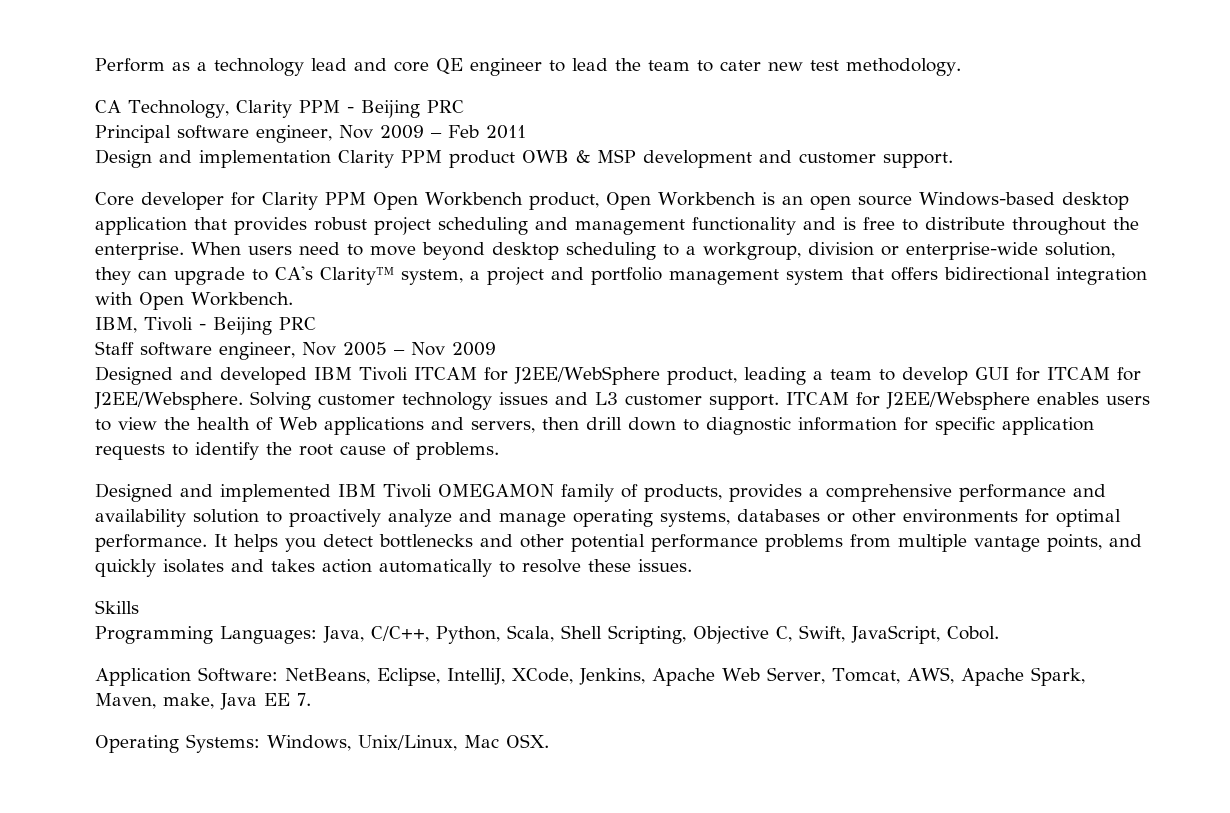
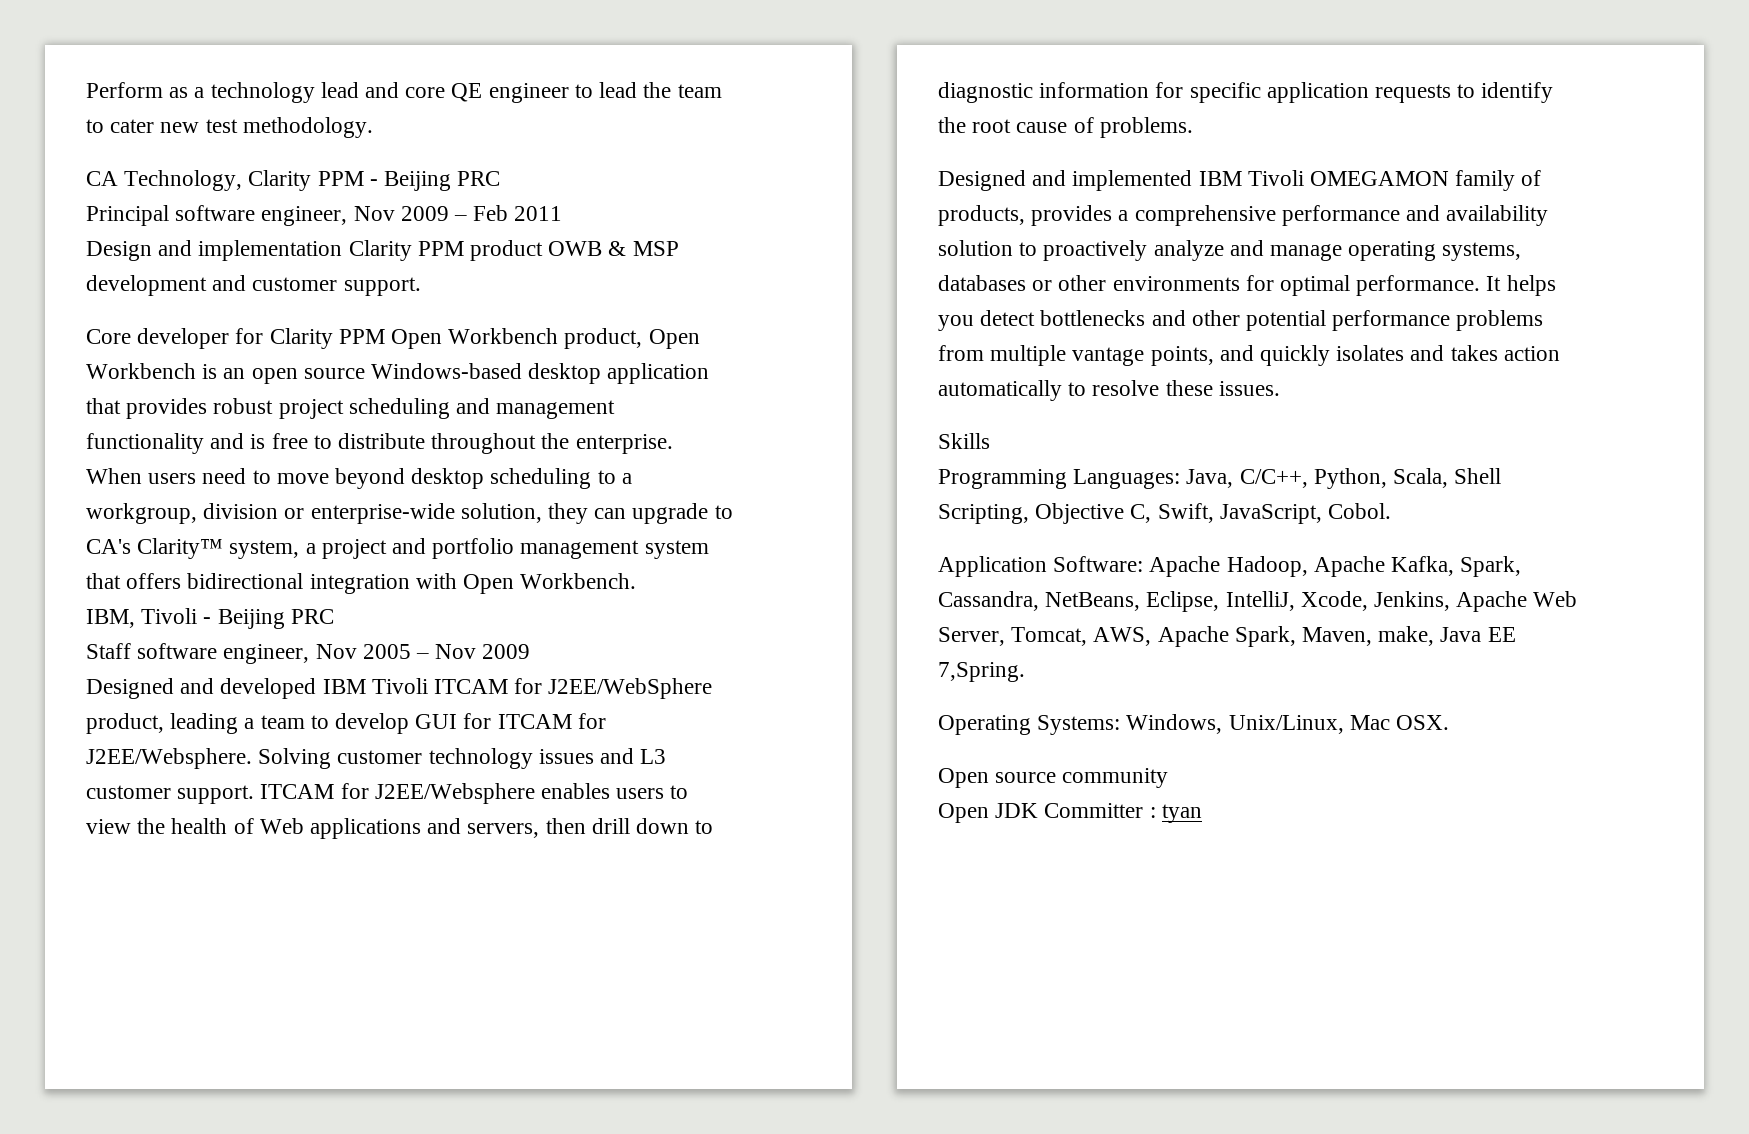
(278, 674) none -> [1149,556,1522,577] [938,591,1039,611] Apache Hadoop, Apache Kafka, Spark, Cassandra,
[512,668,573,684] XCode, -> [1300,591,1368,611] Xcode,
[297,693,311,706] 7. -> [938,662,1025,682] 7,Spring.
(549, 741) none -> [938,768,1169,788] [938,803,1202,823] // Open source community // Open JDK Committer : tyan

